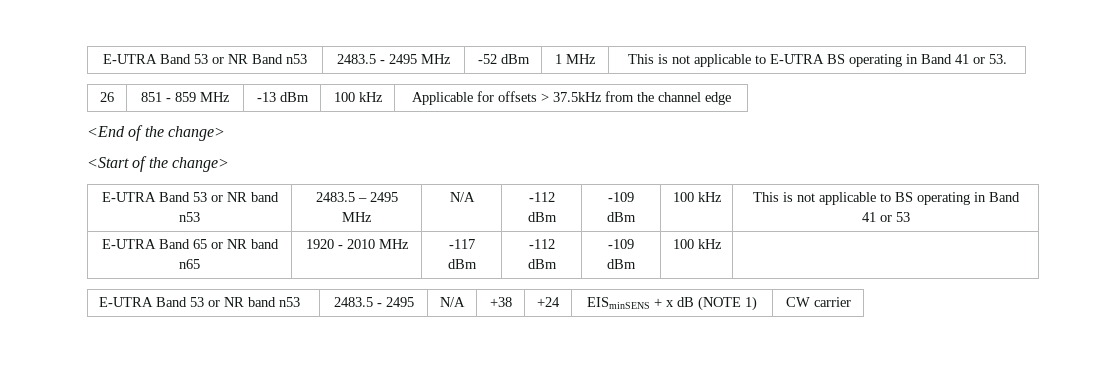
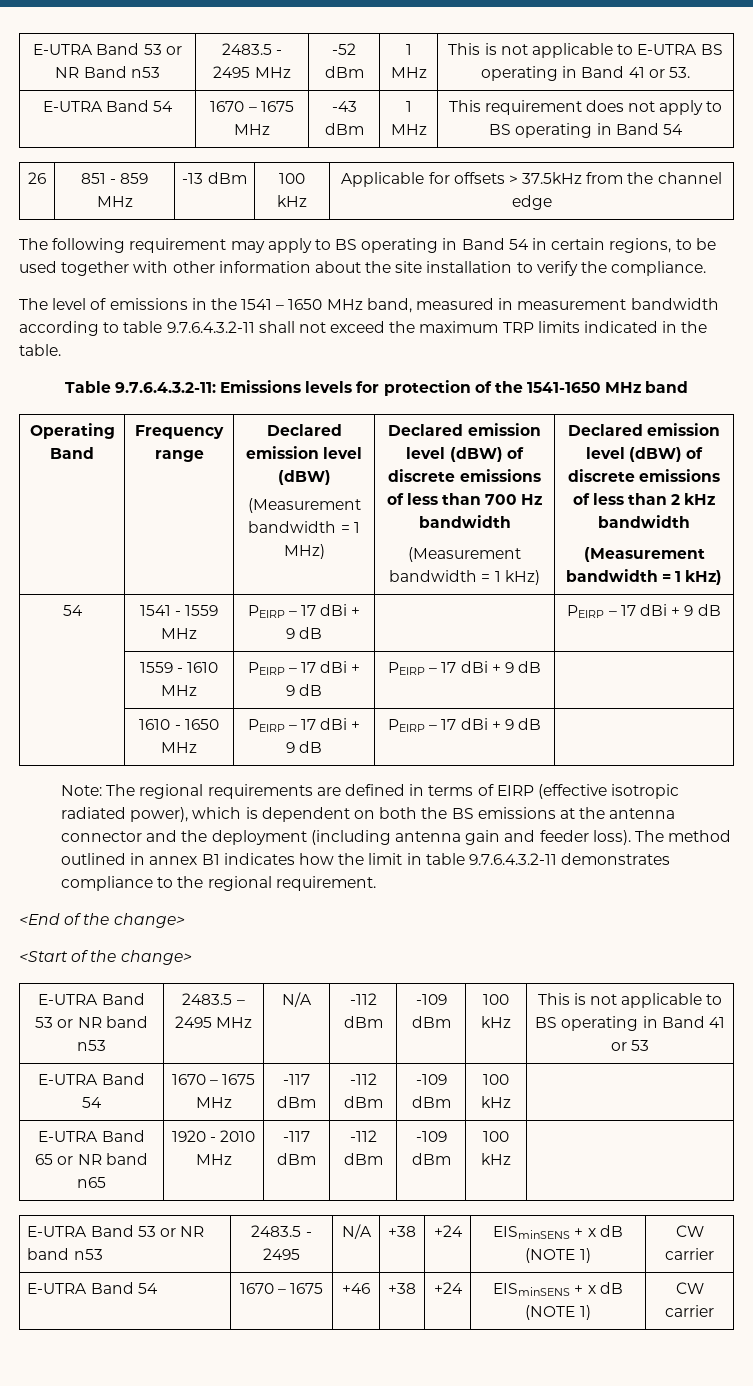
(1007, 59) none -> [42,100,174,112] [210,101,294,112] [234,124,270,135] [331,101,357,112] [324,123,364,135] [405,101,412,112] [390,124,427,135] [448,100,723,115] [489,123,683,138] // E-UTRA Band 54 | 1670 – 1675 MHz | -43 dBm | 1 MHz | This requirement does not apply to BS operating in Band 54
(731, 98) none -> [19,238,716,253] [19,261,707,276] [19,298,719,313] [19,321,708,336] [19,344,61,356] [64,380,689,396] [29,423,115,439] [50,447,94,459] [135,425,224,439] [154,450,204,462] [266,424,342,436] [245,446,363,459] [277,470,331,485] [247,498,361,513] [248,521,360,533] [283,544,325,559] [388,423,541,436] [406,447,524,462] [388,469,541,482] [386,493,543,505] [418,515,511,528] [408,547,521,562] [389,570,540,585] [567,423,721,436] [585,447,704,462] [567,469,721,482] [572,493,716,505] [598,515,690,528] [583,547,705,562] [565,569,723,585] [62,605,83,616] [139,605,219,616] [161,628,197,639] [247,604,361,618] [285,627,323,639] [567,604,721,618] [139,662,219,673] [161,685,197,696] [247,661,361,675] [285,684,323,696] [387,661,542,675] [139,719,219,730] [161,742,197,753] [247,718,361,732] [285,741,323,753] [387,718,542,732] [61,784,680,799] [61,807,676,822] [61,830,732,845] [61,853,671,865] [61,876,376,891] // The following requirement may apply to BS operating in Band 54 in certain regions, to be used together with other information about the site installation to verify the compliance. // The level of emissions in the 1541 – 1650 MHz band, measured in measurement bandwidth according to table 9.7.6.4.3.2-11 shall not exceed the maximum TRP limits indicated in the table. // Table 9.7.6.4.3.2-11: Emissions levels for protection of the 1541-1650 MHz band // Operating Band | Frequency range | Declared emission level (dBW) // (Measurement bandwidth = 1 MHz) | Declared emission level (dBW) of discrete emissions of less than 700 Hz bandwidth // (Measurement bandwidth = 1 kHz) | Declared emission level (dBW) of discrete emissions of less than 2 kHz bandwidth // (Measurement bandwidth = 1 kHz) // 54 | 1541 - 1559 MHz | PEIRP – 17 dBi + 9 dB | | PEIRP – 17 dBi + 9 dB // | 1559 - 1610 MHz | PEIRP – 17 dBi + 9 dB | PEIRP – 17 dBi + 9 dB | // | 1610 - 1650 MHz | PEIRP – 17 dBi + 9 dB | PEIRP – 17 dBi + 9 dB | // Note: The regional requirements are defined in terms of EIRP (effective isotropic radiated power), which is dependent on both the BS emissions at the antenna connector and the deployment (including antenna gain and feeder loss). The method outlined in annex B1 indicates how the limit in table 9.7.6.4.3.2-11 demonstrates compliance to the regional requirement.
(910, 217) none -> [38,1073,145,1085] [82,1097,102,1108] [171,1074,256,1085] [195,1097,232,1108] [283,1074,310,1085] [277,1096,316,1108] [349,1073,377,1085] [343,1096,383,1108] [415,1074,447,1085] [411,1096,451,1108] [483,1074,509,1085] [481,1096,511,1108] // E-UTRA Band 54 | 1670 – 1675 MHz | -117 dBm | -112 dBm | -109 dBm | 100 kHz |
(851, 302) none -> [27,1282,158,1294] [239,1283,324,1294] [342,1283,370,1294] [388,1283,416,1294] [433,1282,463,1294] [493,1282,623,1296] [525,1305,591,1320] [675,1282,704,1294] [665,1305,714,1317] // E-UTRA Band 54 | 1670 – 1675 | +46 | +38 | +24 | EISminSENS + x dB (NOTE 1) | CW carrier

